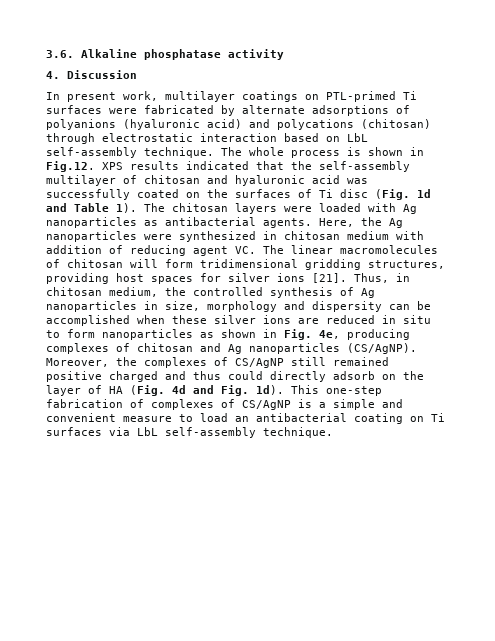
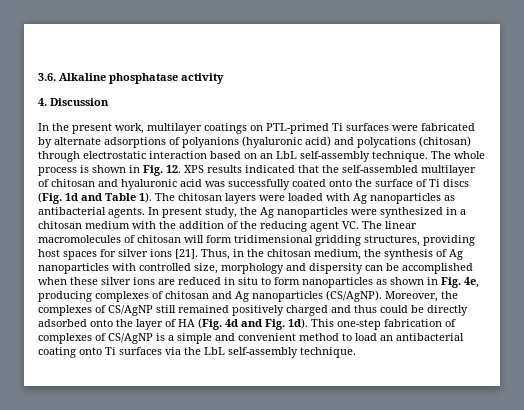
(60, 96) none -> [52,123,69,131] the
(340, 139) none -> [260,153,273,159] an
[46,161,95,172] Fig.12. -> [143,165,181,176] Fig. 12.
[319,161,410,172] self-assembly -> [342,165,418,173] self-assembled
[186,189,291,198] on the surfaces -> [329,179,413,187] onto the surface
[340,189,368,198] disc -> [443,179,469,187] discs
[319,218,354,227] Here, -> [148,207,237,218] In present study,
(277, 235) none -> [460,209,466,215] a
(424, 235) none -> [159,221,176,229] the
(123, 249) none -> [240,221,257,229] the
(410, 277) none -> [247,249,264,257] the
[193,287,263,296] controlled -> (381, 253) none
[144,301,158,310] in -> [112,263,191,271] with controlled
[46,371,102,382] positive -> [232,305,284,316] positively
[270,371,396,382] directly adsorb on -> [411,305,468,316] [38,319,113,327] be directly adsorbed onto
[123,416,172,422] measure -> [299,333,339,341] method
[410,416,424,422] on -> [79,347,102,355] onto
(130, 431) none -> [184,347,201,355] the

